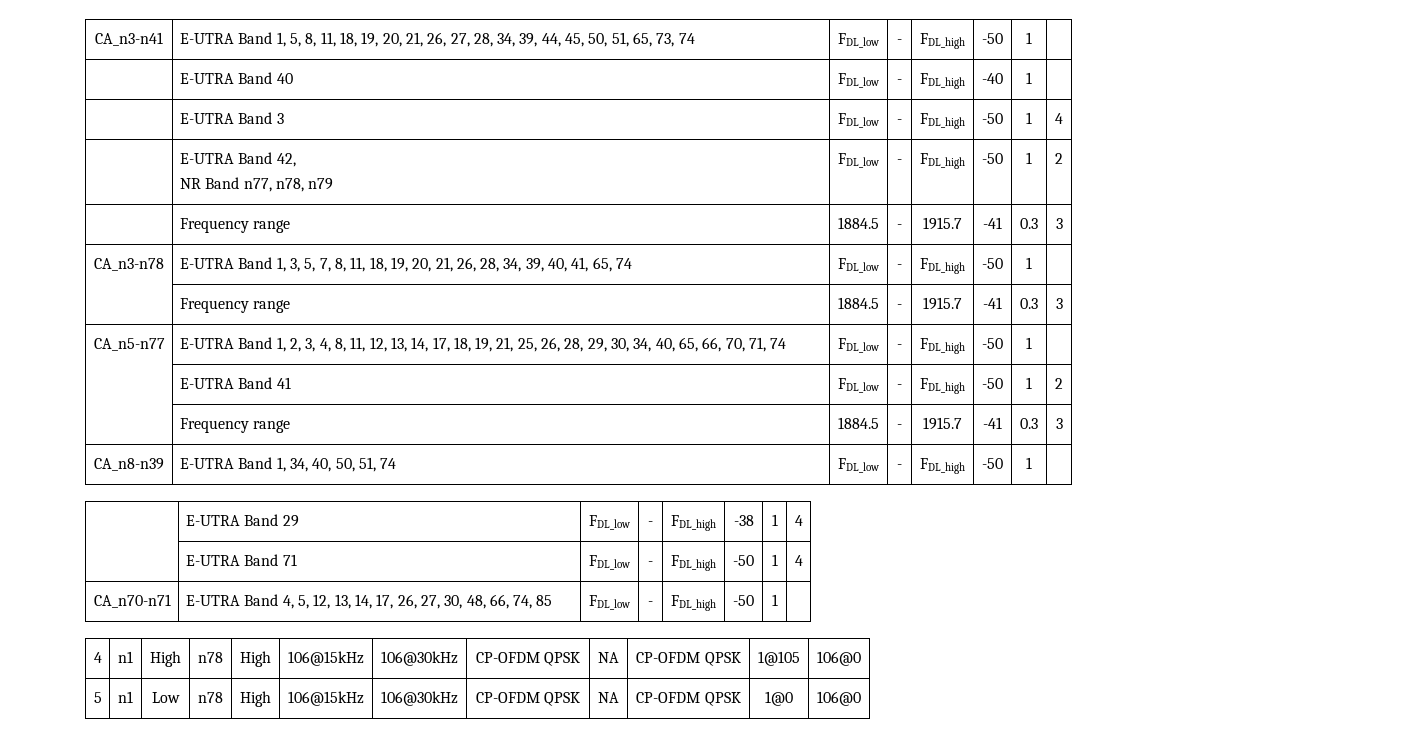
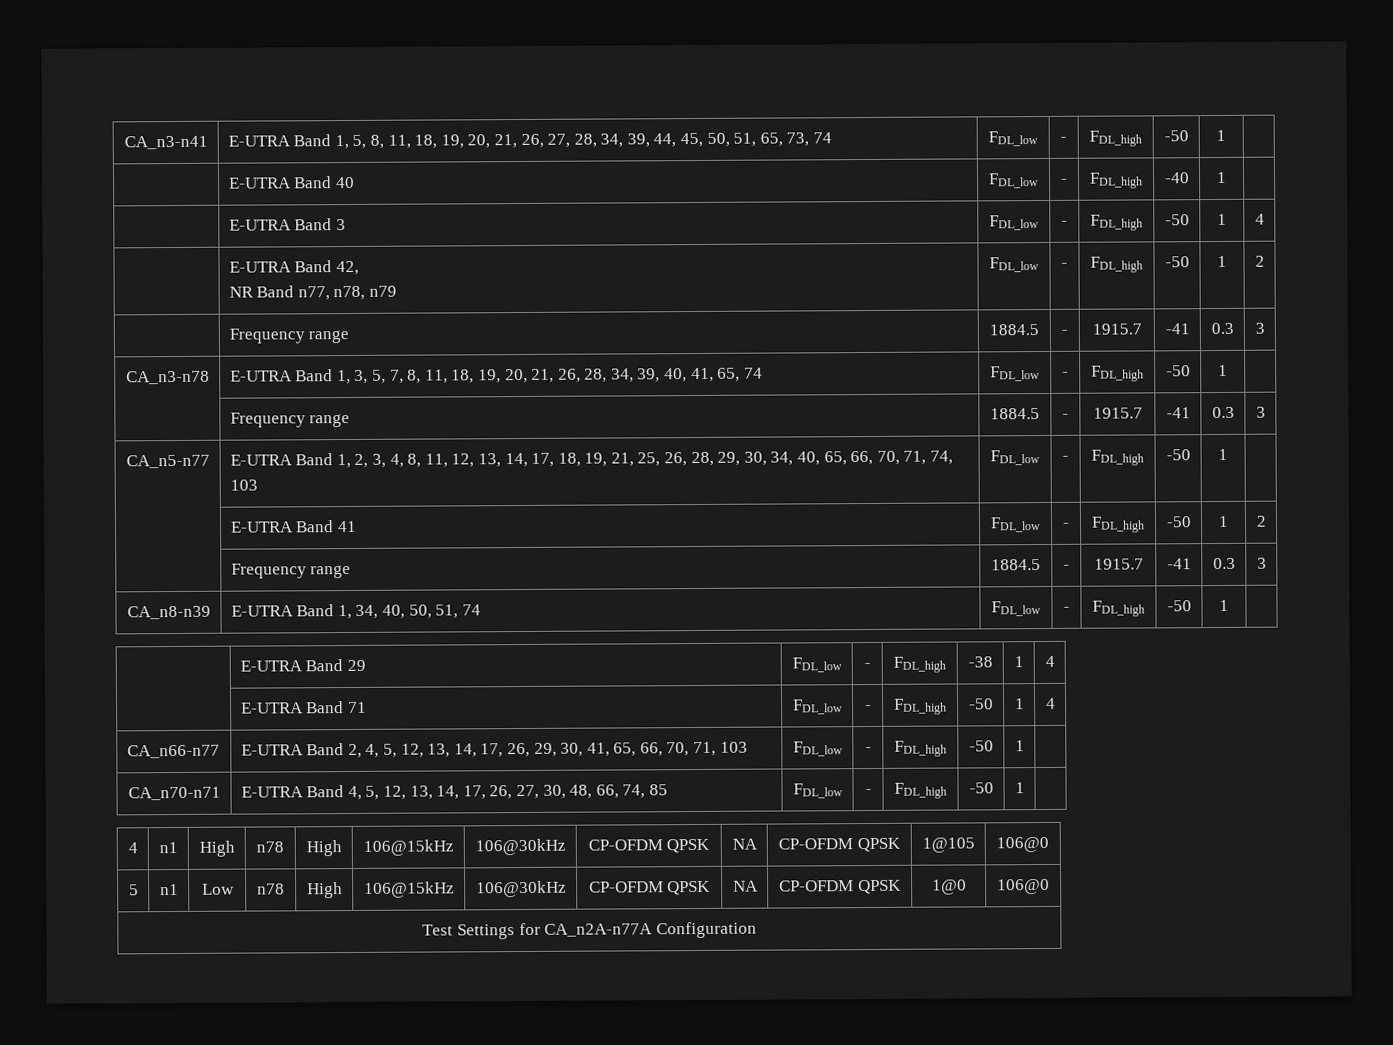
[770,338,787,349] 74 -> [929,450,953,465] [229,479,258,491] 74, 103
(803, 560) none -> [126,744,220,759] [240,741,748,759] [792,741,843,757] [864,746,872,753] [894,740,947,757] [968,740,994,752] [1014,740,1025,752] // CA_n66-n77 | E-UTRA Band 2, 4, 5, 12, 13, 14, 17, 26, 29, 30, 41, 65, 66, 70, 71, 103 | FDL_low | - | FDL_high | -50 | 1 |
(861, 698) none -> [422,921,757,940] // Test Settings for CA_n2A-n77A Configuration

